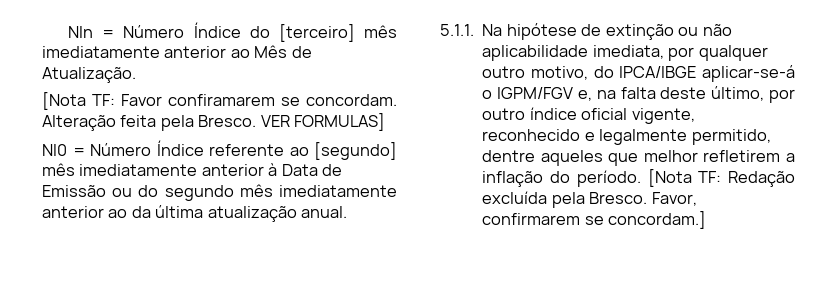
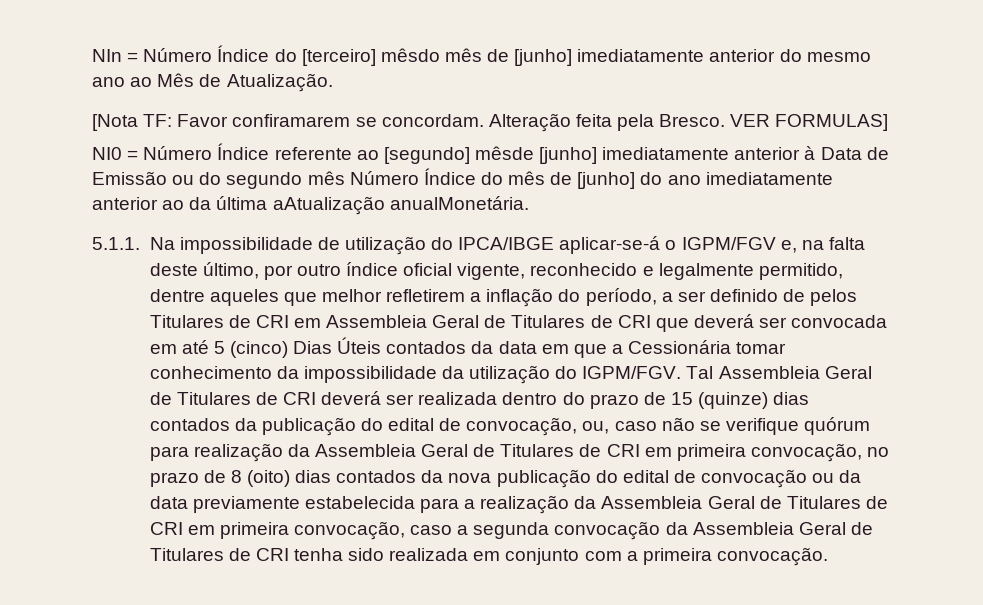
[363,25,397,38] [42,46,227,58] mês imediatamente anterior -> [380,48,871,66] [92,77,125,87] mêsdo mês de [junho] imediatamente anterior do mesmo ano
[42,163,75,176] mês -> [474,146,598,164] mêsde [junho]
(273, 190) none -> [349,168,701,189] Número Índice do mês de [junho] do ano
[207,206,348,222] atualização anual. -> [272,196,529,215] aAtualização anualMonetária.
[506,23,732,40] [482,45,768,61] [482,66,588,80] hipótese de extinção ou não aplicabilidade imediata, por qualquer outro motivo, -> [179,236,426,255] impossibilidade de utilização
[576,169,795,187] [482,191,697,208] [482,211,707,229] período. [Nota TF: Redação excluída pela Bresco. Favor, confirmarem se concordam.] -> [585,288,858,306] [149,314,888,332] [149,337,787,358] [149,365,872,384] [149,391,810,409] [149,417,871,436] [149,443,890,462] [149,469,862,488] [149,495,888,514] [149,521,873,540] [149,547,828,566] período, a ser definido de pelos Titulares de CRI em Assembleia Geral de Titulares de CRI que deverá ser convocada em até 5 (cinco) Dias Úteis contados da data em que a Cessionária tomar conhecimento da impossibilidade da utilização do IGPM/FGV. Tal Assembleia Geral de Titulares de CRI deverá ser realizada dentro do prazo de 15 (quinze) dias contados da publicação do edital de convocação, ou, caso não se verifique quórum para realização da Assembleia Geral de Titulares de CRI em primeira convocação, no prazo de 8 (oito) dias contados da nova publicação do edital de convocação ou da data previamente estabelecida para a realização da Assembleia Geral de Titulares de CRI em primeira convocação, caso a segunda convocação da Assembleia Geral de Titulares de CRI tenha sido realizada em conjunto com a primeira convocação.

